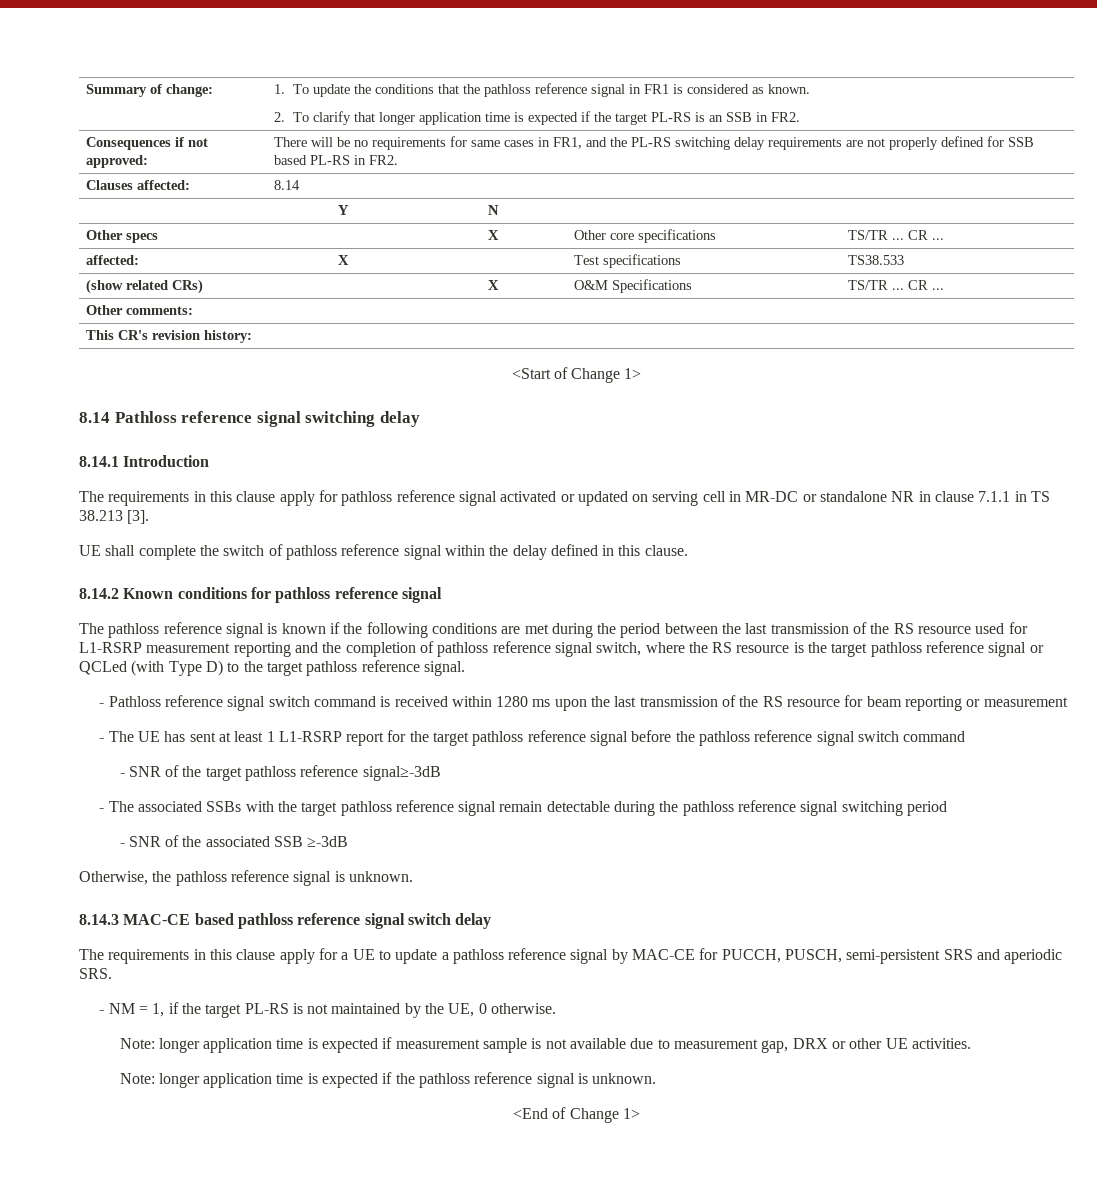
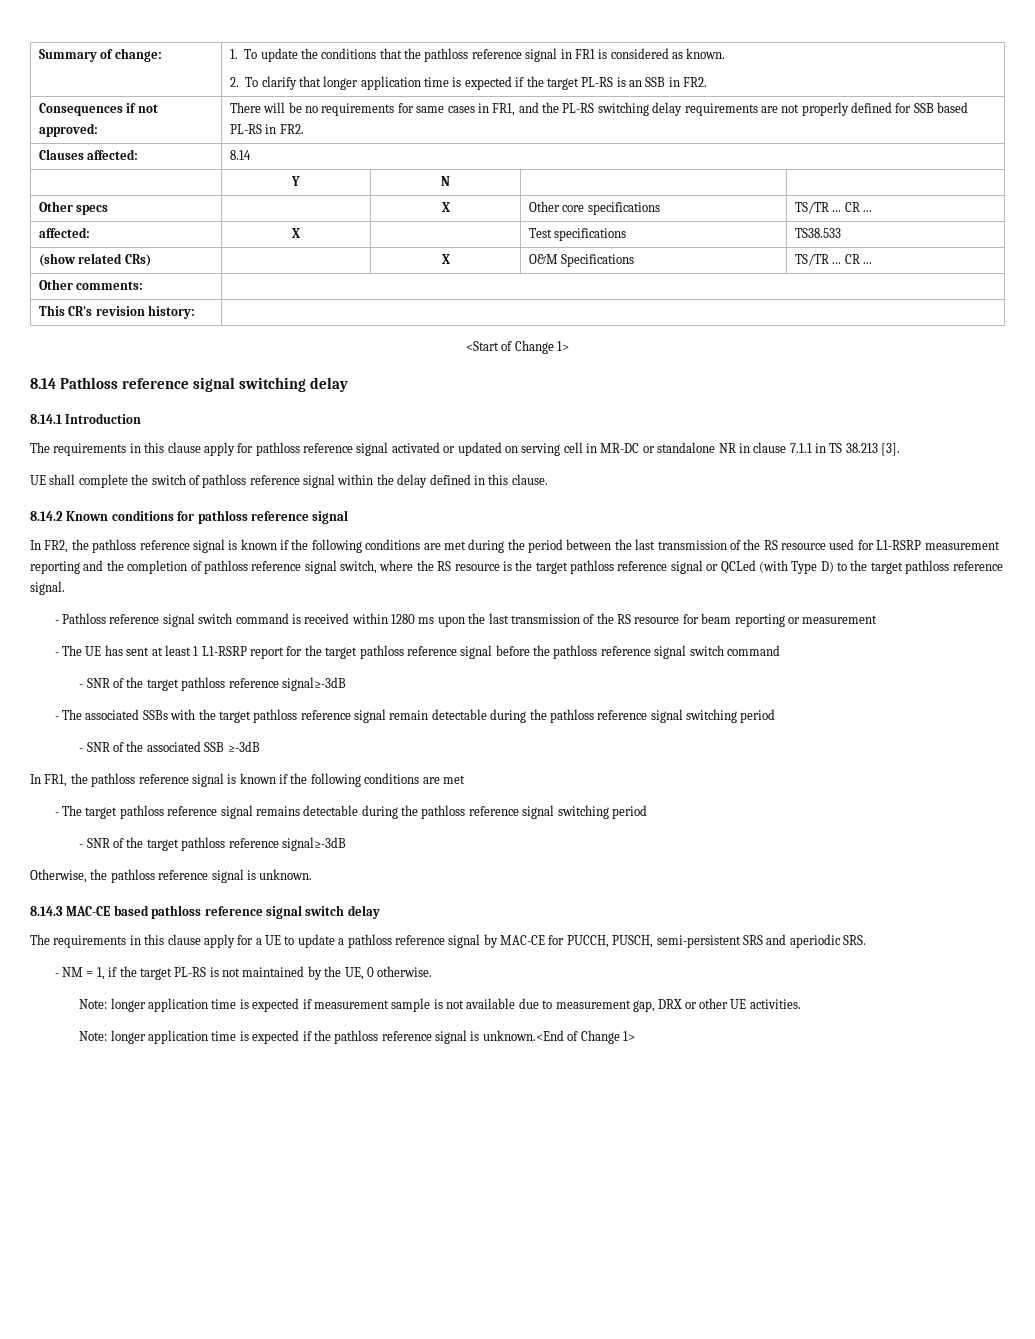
[79,623,104,634] The -> [30,539,89,553] In FR2, the
(349, 841) none -> [30,773,465,787] [54,805,647,819] [79,837,346,851] // In FR1, the pathloss reference signal is known if the following conditions are met // - The target pathloss reference signal remains detectable during the pathloss reference signal switching period // - SNR of the target pathloss reference signal≥-3dB
[592,1073,657,1084] [513,1108,549,1119] unknown. // <End -> [482,1030,564,1041] unknown.<End

